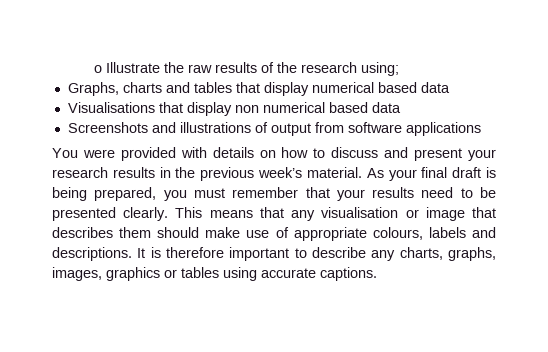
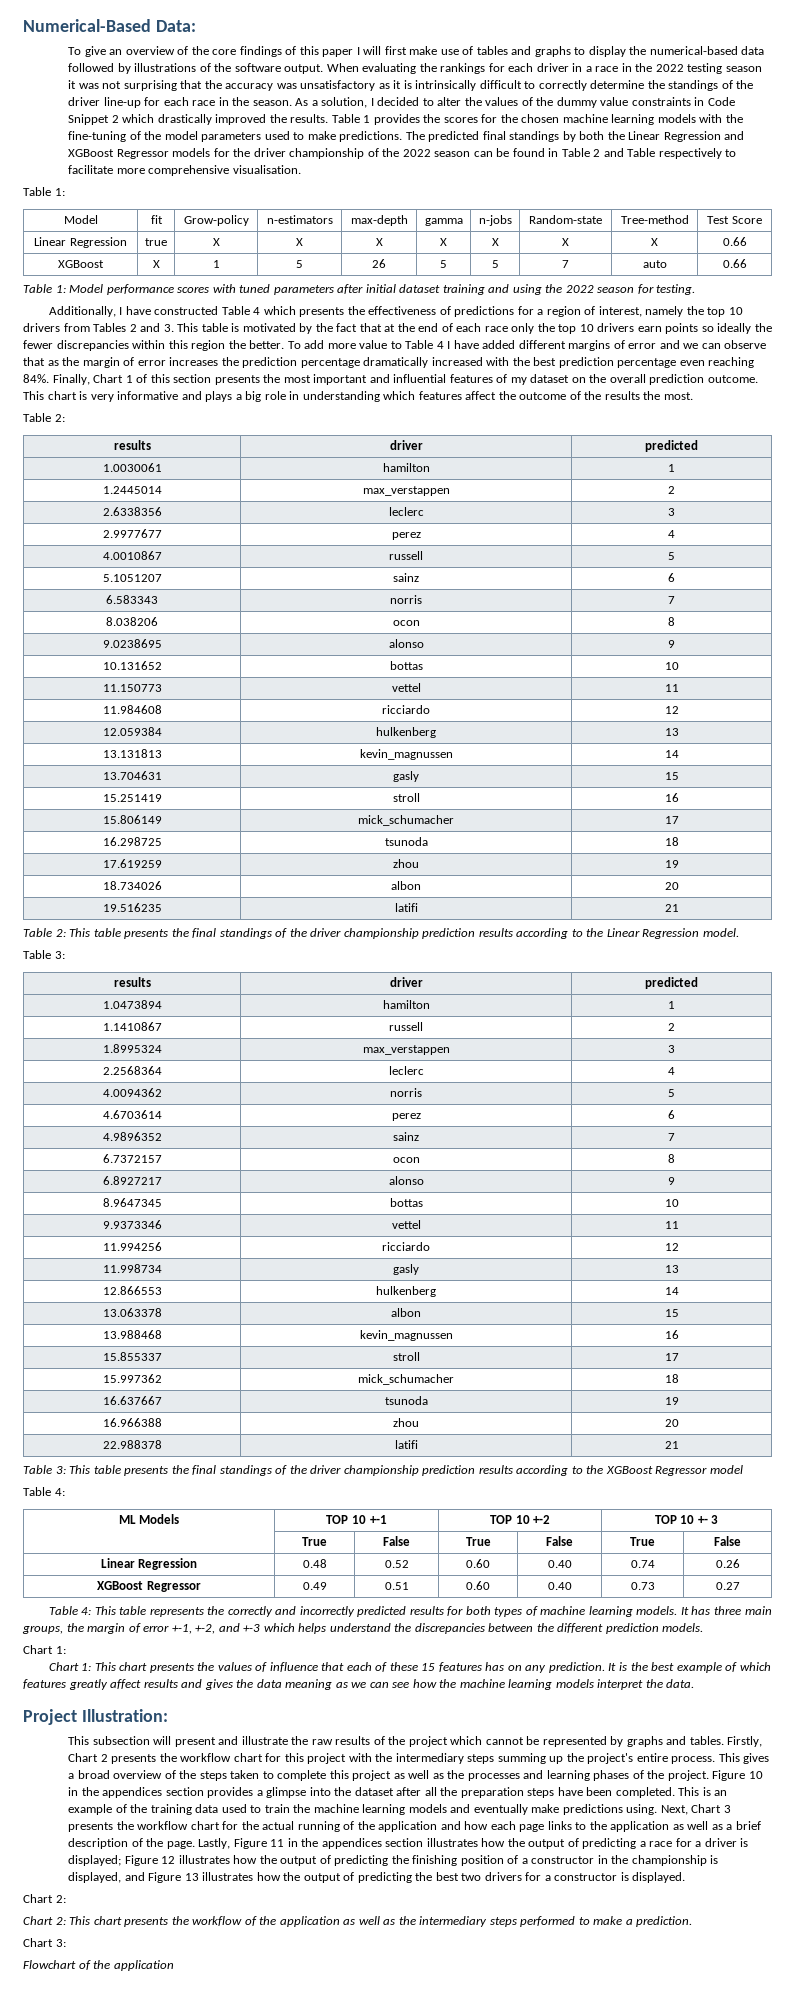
[93,62,160,73] o Illustrate -> [23,19,196,32] [68,46,765,57] [68,63,762,74] [68,80,754,91] [68,97,735,108] [68,114,743,125] [68,131,745,142] [68,148,737,159] [68,165,301,176] [23,187,65,196] [63,215,98,224] [150,215,163,224] [183,215,249,226] [266,215,333,224] [350,215,408,226] [424,218,463,226] [478,215,512,226] [529,215,602,224] [620,215,689,224] [707,216,762,224] [34,237,127,248] [145,238,167,246] [212,238,220,246] [296,238,303,246] [375,238,383,246] [440,238,447,246] [491,238,499,246] [562,238,569,246] [651,238,658,246] [722,237,747,246] [58,260,104,268] [152,260,160,268] [212,260,220,268] [296,260,303,268] [372,259,386,268] [440,260,447,268] [491,260,499,268] [562,260,569,268] [642,260,667,268] [722,259,747,268] [23,284,696,295] [48,306,744,317] [23,323,772,334] [23,340,767,351] [23,357,755,368] [23,374,758,385] [23,391,693,402] [23,413,65,422] [113,440,151,450] [389,440,423,450] [645,440,698,452] [102,463,162,472] [382,463,430,472] [668,464,675,472] [102,486,162,494] [362,486,450,496] [668,486,675,494] [102,507,162,516] [388,507,424,516] [668,508,675,516] [102,529,162,538] [391,532,421,540] [668,530,675,538] [102,551,162,560] [389,551,423,560] [668,552,675,560] [102,574,162,582] [393,573,419,582] [668,573,675,582] [106,595,158,604] [390,595,422,604] [668,596,675,604] [106,617,158,626] [392,620,420,626] [668,617,675,626] [102,639,162,648] [388,639,424,648] [668,640,675,648] [102,661,162,670] [389,661,423,670] [664,662,679,670] [102,684,162,692] [391,683,421,692] [664,684,679,692] [102,705,162,714] [382,705,430,714] [664,706,679,714] [102,727,162,736] [376,727,436,738] [664,728,679,736] [102,749,162,758] [359,749,453,760] [664,750,679,758] [102,771,162,780] [393,771,419,782] [664,772,679,780] [102,794,162,802] [392,793,420,802] [664,793,679,802] [102,815,162,824] [358,815,454,826] [664,816,679,824] [102,837,162,846] [384,837,428,846] [664,837,679,846] [102,859,162,868] [393,859,419,868] [664,860,679,868] [102,881,162,890] [391,881,421,890] [664,882,679,890] [102,903,162,912] [394,903,418,912] [664,904,679,912] [23,928,739,939] [23,950,65,959] [113,977,151,987] [389,977,423,987] [645,977,698,989] [102,1000,162,1009] [382,1000,430,1009] [668,1001,675,1009] [102,1022,162,1031] [389,1022,423,1031] [668,1023,675,1031] [102,1044,162,1053] [362,1045,450,1055] [668,1045,675,1053] [102,1066,162,1075] [388,1066,424,1075] [668,1067,675,1075] [102,1088,162,1097] [390,1088,422,1097] [668,1089,675,1097] [102,1110,162,1119] [391,1113,421,1121] [668,1110,675,1119] [102,1132,162,1141] [393,1132,419,1141] [668,1133,675,1141] [102,1154,162,1163] [392,1157,420,1163] [668,1154,675,1163] [102,1176,162,1185] [388,1176,424,1185] [668,1177,675,1185] [102,1198,162,1207] [389,1198,423,1207] [664,1199,679,1207] [102,1220,162,1229] [391,1220,421,1229] [664,1221,679,1229] [102,1242,162,1251] [382,1242,430,1251] [664,1243,679,1251] [102,1264,162,1273] [393,1264,419,1275] [664,1265,679,1273] [102,1286,162,1295] [376,1286,436,1297] [664,1287,679,1295] [102,1308,162,1317] [391,1308,421,1317] [664,1309,679,1317] [102,1330,162,1339] [359,1330,453,1341] [664,1330,679,1339] [102,1352,162,1361] [392,1352,420,1361] [664,1353,679,1361] [102,1374,162,1383] [358,1374,454,1385] [664,1374,679,1383] [102,1396,162,1405] [384,1396,428,1405] [664,1397,679,1405] [102,1418,162,1427] [393,1418,419,1427] [664,1419,679,1427] [102,1440,162,1449] [394,1440,418,1449] [664,1441,679,1449] [23,1465,743,1476] [23,1487,65,1496] [118,1514,180,1524] [326,1515,387,1524] [489,1515,551,1524] [654,1515,719,1524] [302,1537,327,1546] [383,1536,410,1546] [465,1537,491,1546] [546,1536,573,1546] [630,1537,655,1546] [714,1536,741,1546] [100,1558,198,1570] [302,1559,327,1568] [384,1560,409,1568] [466,1559,490,1568] [547,1560,572,1568] [630,1560,655,1568] [715,1559,740,1568] [97,1581,201,1592] [302,1582,327,1590] [384,1582,409,1590] [466,1581,490,1590] [547,1582,572,1590] [630,1582,655,1590] [715,1582,740,1590] [48,1606,772,1617] [22,1623,704,1634] [23,1645,66,1654] [48,1662,771,1673] [23,1679,695,1690] [23,1709,168,1725] [68,1736,288,1747] Numerical-Based Data: // To give an overview of the core findings of this paper I will first make use of tables and graphs to display the numerical-based data followed by illustrations of the software output. When evaluating the rankings for each driver in a race in the 2022 testing season it was not surprising that the accuracy was unsatisfactory as it is intrinsically difficult to correctly determine the standings of the driver line-up for each race in the season. As a solution, I decided to alter the values of the dummy value constraints in Code Snippet 2 which drastically improved the results. Table 1 provides the scores for the chosen machine learning models with the fine-tuning of the model parameters used to make predictions. The predicted final standings by both the Linear Regression and XGBoost Regressor models for the driver championship of the 2022 season can be found in Table 2 and Table respectively to facilitate more comprehensive visualisation. // Table 1: // Model | fit | Grow-policy | n-estimators | max-depth | gamma | n-jobs | Random-state | Tree-method | Test Score // Linear Regression | true | X | X | X | X | X | X | X | 0.66 // XGBoost | X | 1 | 5 | 26 | 5 | 5 | 7 | auto | 0.66 // Table 1: Model performance scores with tuned parameters after initial dataset training and using the 2022 season for testing. // Additionally, I have constructed Table 4 which presents the effectiveness of predictions for a region of interest, namely the top 10 drivers from Tables 2 and 3. This table is motivated by the fact that at the end of each race only the top 10 drivers earn points so ideally the fewer discrepancies within this region the better. To add more value to Table 4 I have added different margins of error and we can observe that as the margin of error increases the prediction percentage dramatically increased with the best prediction percentage even reaching 84%. Finally, Chart 1 of this section presents the most important and influential features of my dataset on the overall prediction outcome. This chart is very informative and plays a big role in understanding which features affect the outcome of the results the most. // Table 2: // results | driver | predicted // 1.0030061 | hamilton | 1 // 1.2445014 | max_verstappen | 2 // 2.6338356 | leclerc | 3 // 2.9977677 | perez | 4 // 4.0010867 | russell | 5 // 5.1051207 | sainz | 6 // 6.583343 | norris | 7 // 8.038206 | ocon | 8 // 9.0238695 | alonso | 9 // 10.131652 | bottas | 10 // 11.150773 | vettel | 11 // 11.984608 | ricciardo | 12 // 12.059384 | hulkenberg | 13 // 13.131813 | kevin_magnussen | 14 // 13.704631 | gasly | 15 // 15.251419 | stroll | 16 // 15.806149 | mick_schumacher | 17 // 16.298725 | tsunoda | 18 // 17.619259 | zhou | 19 // 18.734026 | albon | 20 // 19.516235 | latifi | 21 // Table 2: This table presents the final standings of the driver championship prediction results according to the Linear Regression model. // Table 3: // results | driver | predicted // 1.0473894 | hamilton | 1 // 1.1410867 | russell | 2 // 1.8995324 | max_verstappen | 3 // 2.2568364 | leclerc | 4 // 4.0094362 | norris | 5 // 4.6703614 | perez | 6 // 4.9896352 | sainz | 7 // 6.7372157 | ocon | 8 // 6.8927217 | alonso | 9 // 8.9647345 | bottas | 10 // 9.9373346 | vettel | 11 // 11.994256 | ricciardo | 12 // 11.998734 | gasly | 13 // 12.866553 | hulkenberg | 14 // 13.063378 | albon | 15 // 13.988468 | kevin_magnussen | 16 // 15.855337 | stroll | 17 // 15.997362 | mick_schumacher | 18 // 16.637667 | tsunoda | 19 // 16.966388 | zhou | 20 // 22.988378 | latifi | 21 // Table 3: This table presents the final standings of the driver championship prediction results according to the XGBoost Regressor model // Table 4: // ML Models | TOP 10 +-1 | TOP 10 +-2 | TOP 10 +- 3 // | True | False | True | False | True | False // Linear Regression | 0.48 | 0.52 | 0.60 | 0.40 | 0.74 | 0.26 // XGBoost Regressor | 0.49 | 0.51 | 0.60 | 0.40 | 0.73 | 0.27 // Table 4: This table represents the correctly and incorrectly predicted results for both types of machine learning models. It has three main groups, the margin of error +-1, +-2, and +-3 which helps understand the discrepancies between the different prediction models. // Chart 1: // Chart 1: This chart presents the values of influence that each of these 15 features has on any prediction. It is the best example of which features greatly affect results and gives the data meaning as we can see how the machine learning models interpret the data. // Project Illustration: // This subsection will present and illustrate
[300,62,399,76] [67,82,450,96] [67,102,401,116] [67,122,481,136] [52,147,497,161] [52,167,496,181] [52,187,497,201] [52,207,497,221] [52,227,496,241] [52,247,496,261] [52,267,377,281] research using; // Graphs, charts and tables that display numerical based data // Visualisations that display non numerical based data // Screenshots and illustrations of output from software applications // You were provided with details on how to discuss and present your research results in the previous week’s material. As your final draft is being prepared, you must remember that your results need to be presented clearly. This means that any visualisation or image that describes them should make use of appropriate colours, labels and descriptions. It is therefore important to describe any charts, graphs, images, graphics or tables using accurate captions. -> [408,1736,763,1747] [68,1753,770,1764] [68,1770,763,1781] [68,1787,728,1798] [68,1804,731,1815] [68,1821,761,1832] [68,1838,749,1849] [68,1855,719,1866] [68,1872,686,1883] [23,1894,66,1903] [23,1916,693,1927] [23,1938,66,1947] [23,1960,174,1971] project which cannot be represented by graphs and tables. Firstly, Chart 2 presents the workflow chart for this project with the intermediary steps summing up the project's entire process. This gives a broad overview of the steps taken to complete this project as well as the processes and learning phases of the project. Figure 10 in the appendices section provides a glimpse into the dataset after all the preparation steps have been completed. This is an example of the training data used to train the machine learning models and eventually make predictions using. Next, Chart 3 presents the workflow chart for the actual running of the application and how each page links to the application as well as a brief description of the page. Lastly, Figure 11 in the appendices section illustrates how the output of predicting a race for a driver is displayed; Figure 12 illustrates how the output of predicting the finishing position of a constructor in the championship is displayed, and Figure 13 illustrates how the output of predicting the best two drivers for a constructor is displayed. // Chart 2: // Chart 2: This chart presents the workflow of the application as well as the intermediary steps performed to make a prediction. // Chart 3: // Flowchart of the application

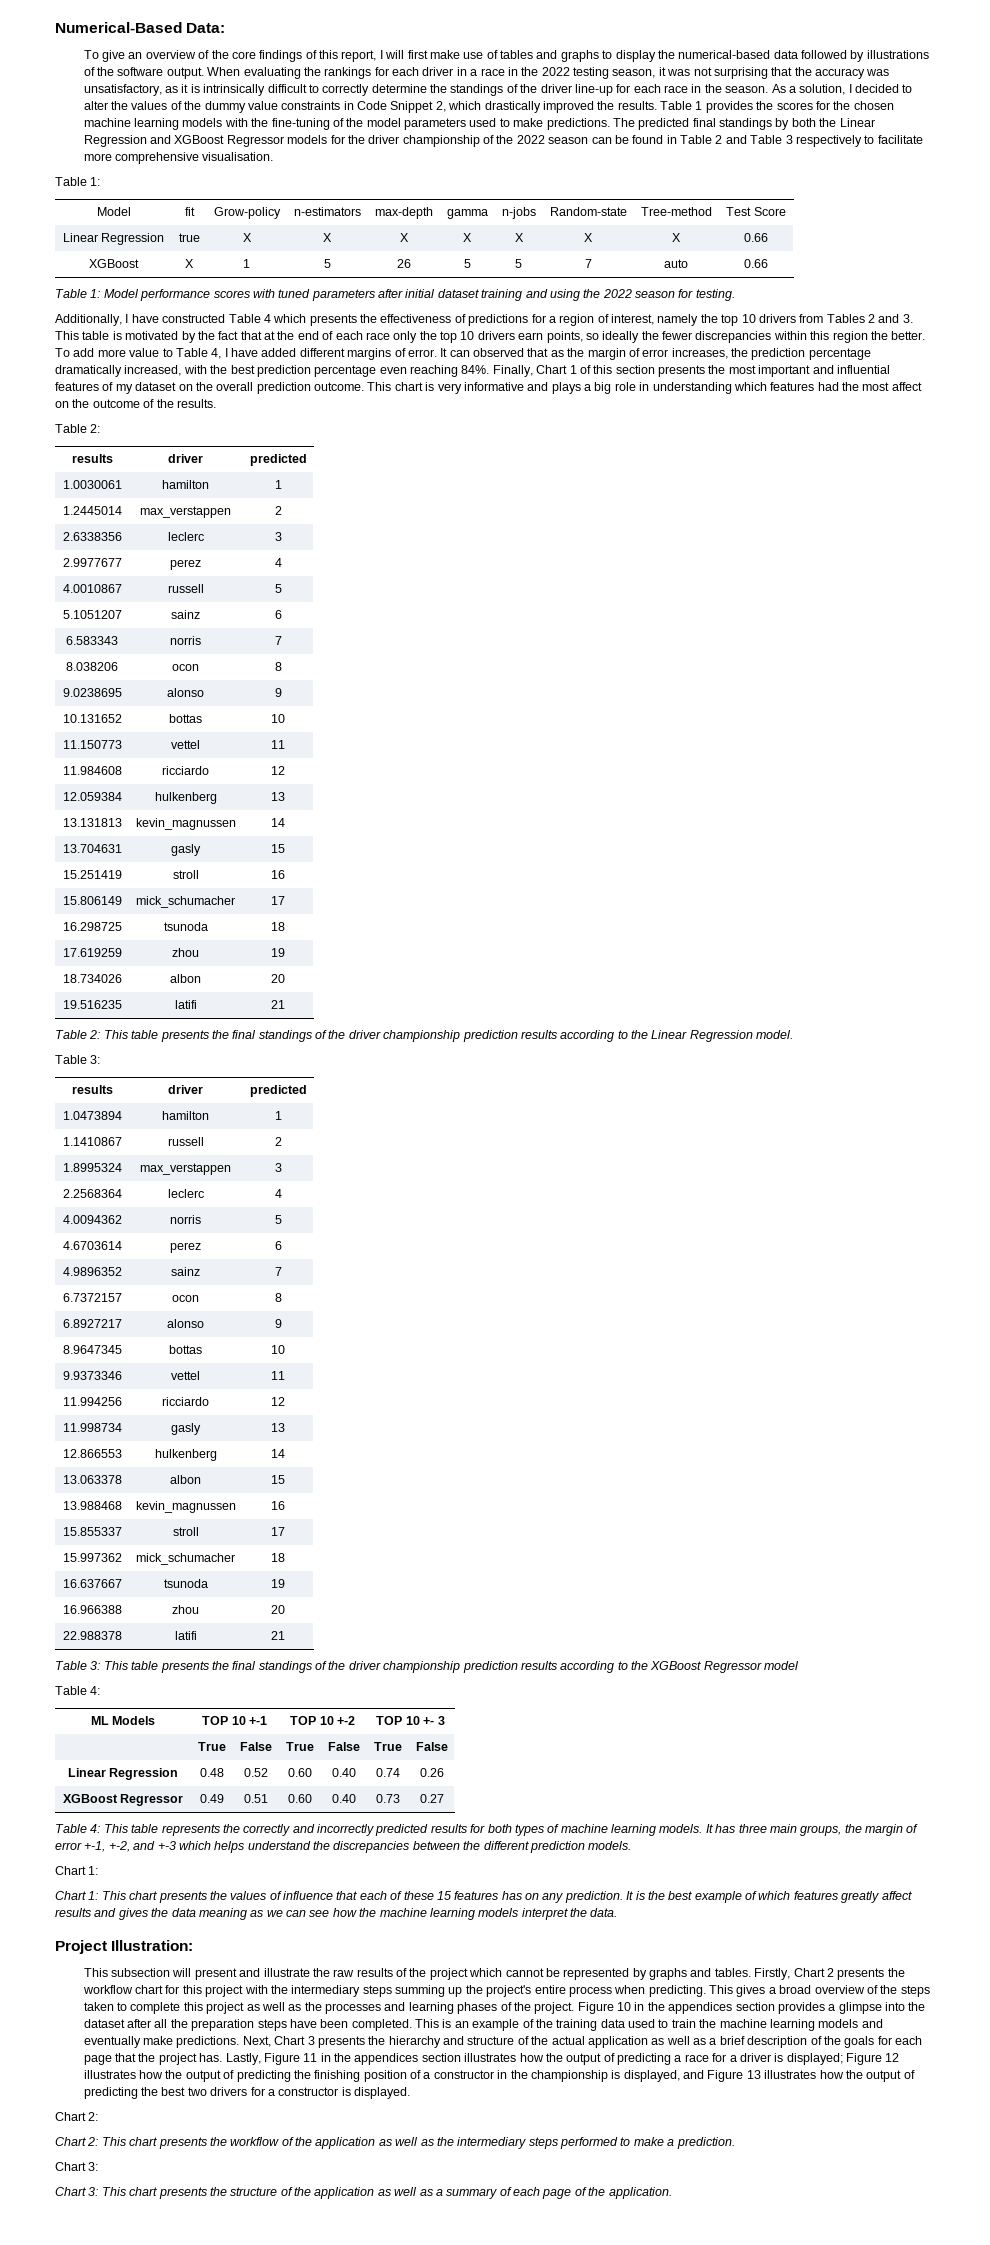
[322,49,354,57] paper -> [341,50,377,62] report,
[725,66,762,72] season -> [612,69,656,78] season,
[300,80,376,91] unsatisfactory -> [83,84,162,96] unsatisfactory,
[111,115,119,123] 2 -> [435,101,446,112] 2,
(656, 152) none -> [785,135,793,144] 3
[665,323,699,334] points -> [546,331,583,343] points,
[436,341,444,349] 4 -> [211,348,222,359] 4,
[628,340,767,349] error and we can observe -> [407,348,524,357] error. It can observed
[169,357,219,366] increases -> [671,348,728,359] increases,
[431,357,483,366] increased -> [124,365,182,376] increased,
[465,391,497,400] affect -> [817,382,922,391] [55,401,69,408] had the most affect on
[604,391,693,400] results the most. -> [176,399,216,408] results.
[671,1756,716,1764] process. -> [568,1985,706,1997] process when predicting.
[562,1804,658,1815] predictions using. -> [176,2036,240,2048] predictions.
[137,1821,607,1832] workflow chart for the actual running of the application and how each page links to the -> [388,2036,585,2048] hierarchy and structure of the actual
[166,1841,195,1849] page. -> [844,2036,923,2048] [83,2053,223,2065] goals for each page that the project has.
[23,1960,174,1971] Flowchart of the application -> [55,2187,672,2199] Chart 3: This chart presents the structure of the application as well as a summary of each page of the application.

